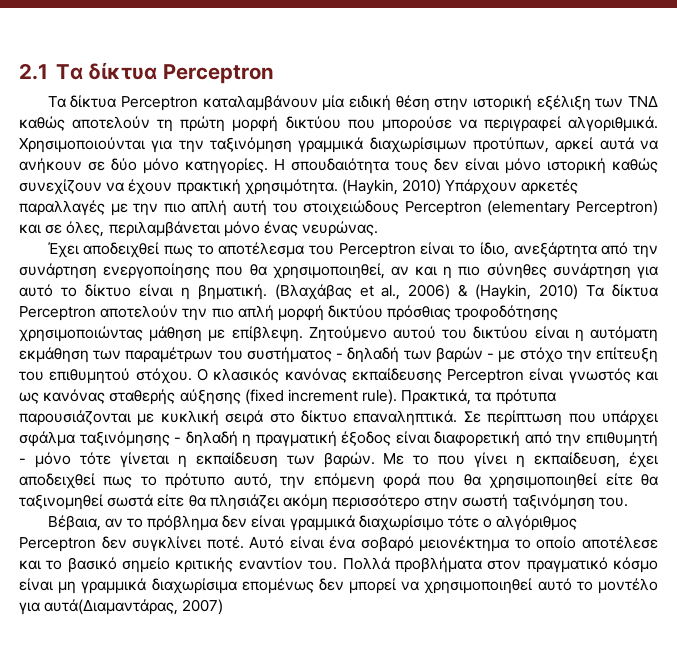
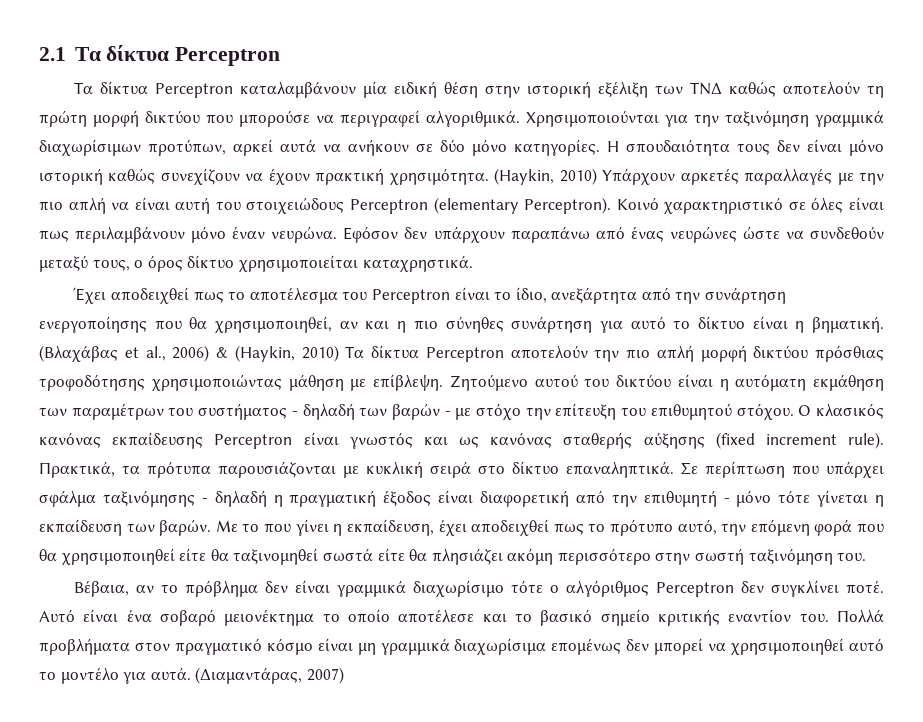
(228, 208) none -> [111,197,170,210] να είναι
[576,200,659,216] [19,221,379,237] Perceptron) και σε όλες, περιλαμβάνεται μόνο ένας νευρώνας. -> [524,197,884,214] [39,226,884,243] [39,255,473,272] Perceptron). Κοινό χαρακτηριστικό σε όλες είναι πως περιλαμβάνουν μόνο έναν νευρώνα. Εφόσον δεν υπάρχουν παραπάνω από ένας νευρώνες ώστε να συνδεθούν μεταξύ τους, ο όρος δίκτυο χρησιμοποιείται καταχρηστικά.
[44,599,179,615] αυτά(Διαμαντάρας, -> [150,667,303,684] αυτά. (Διαμαντάρας,

